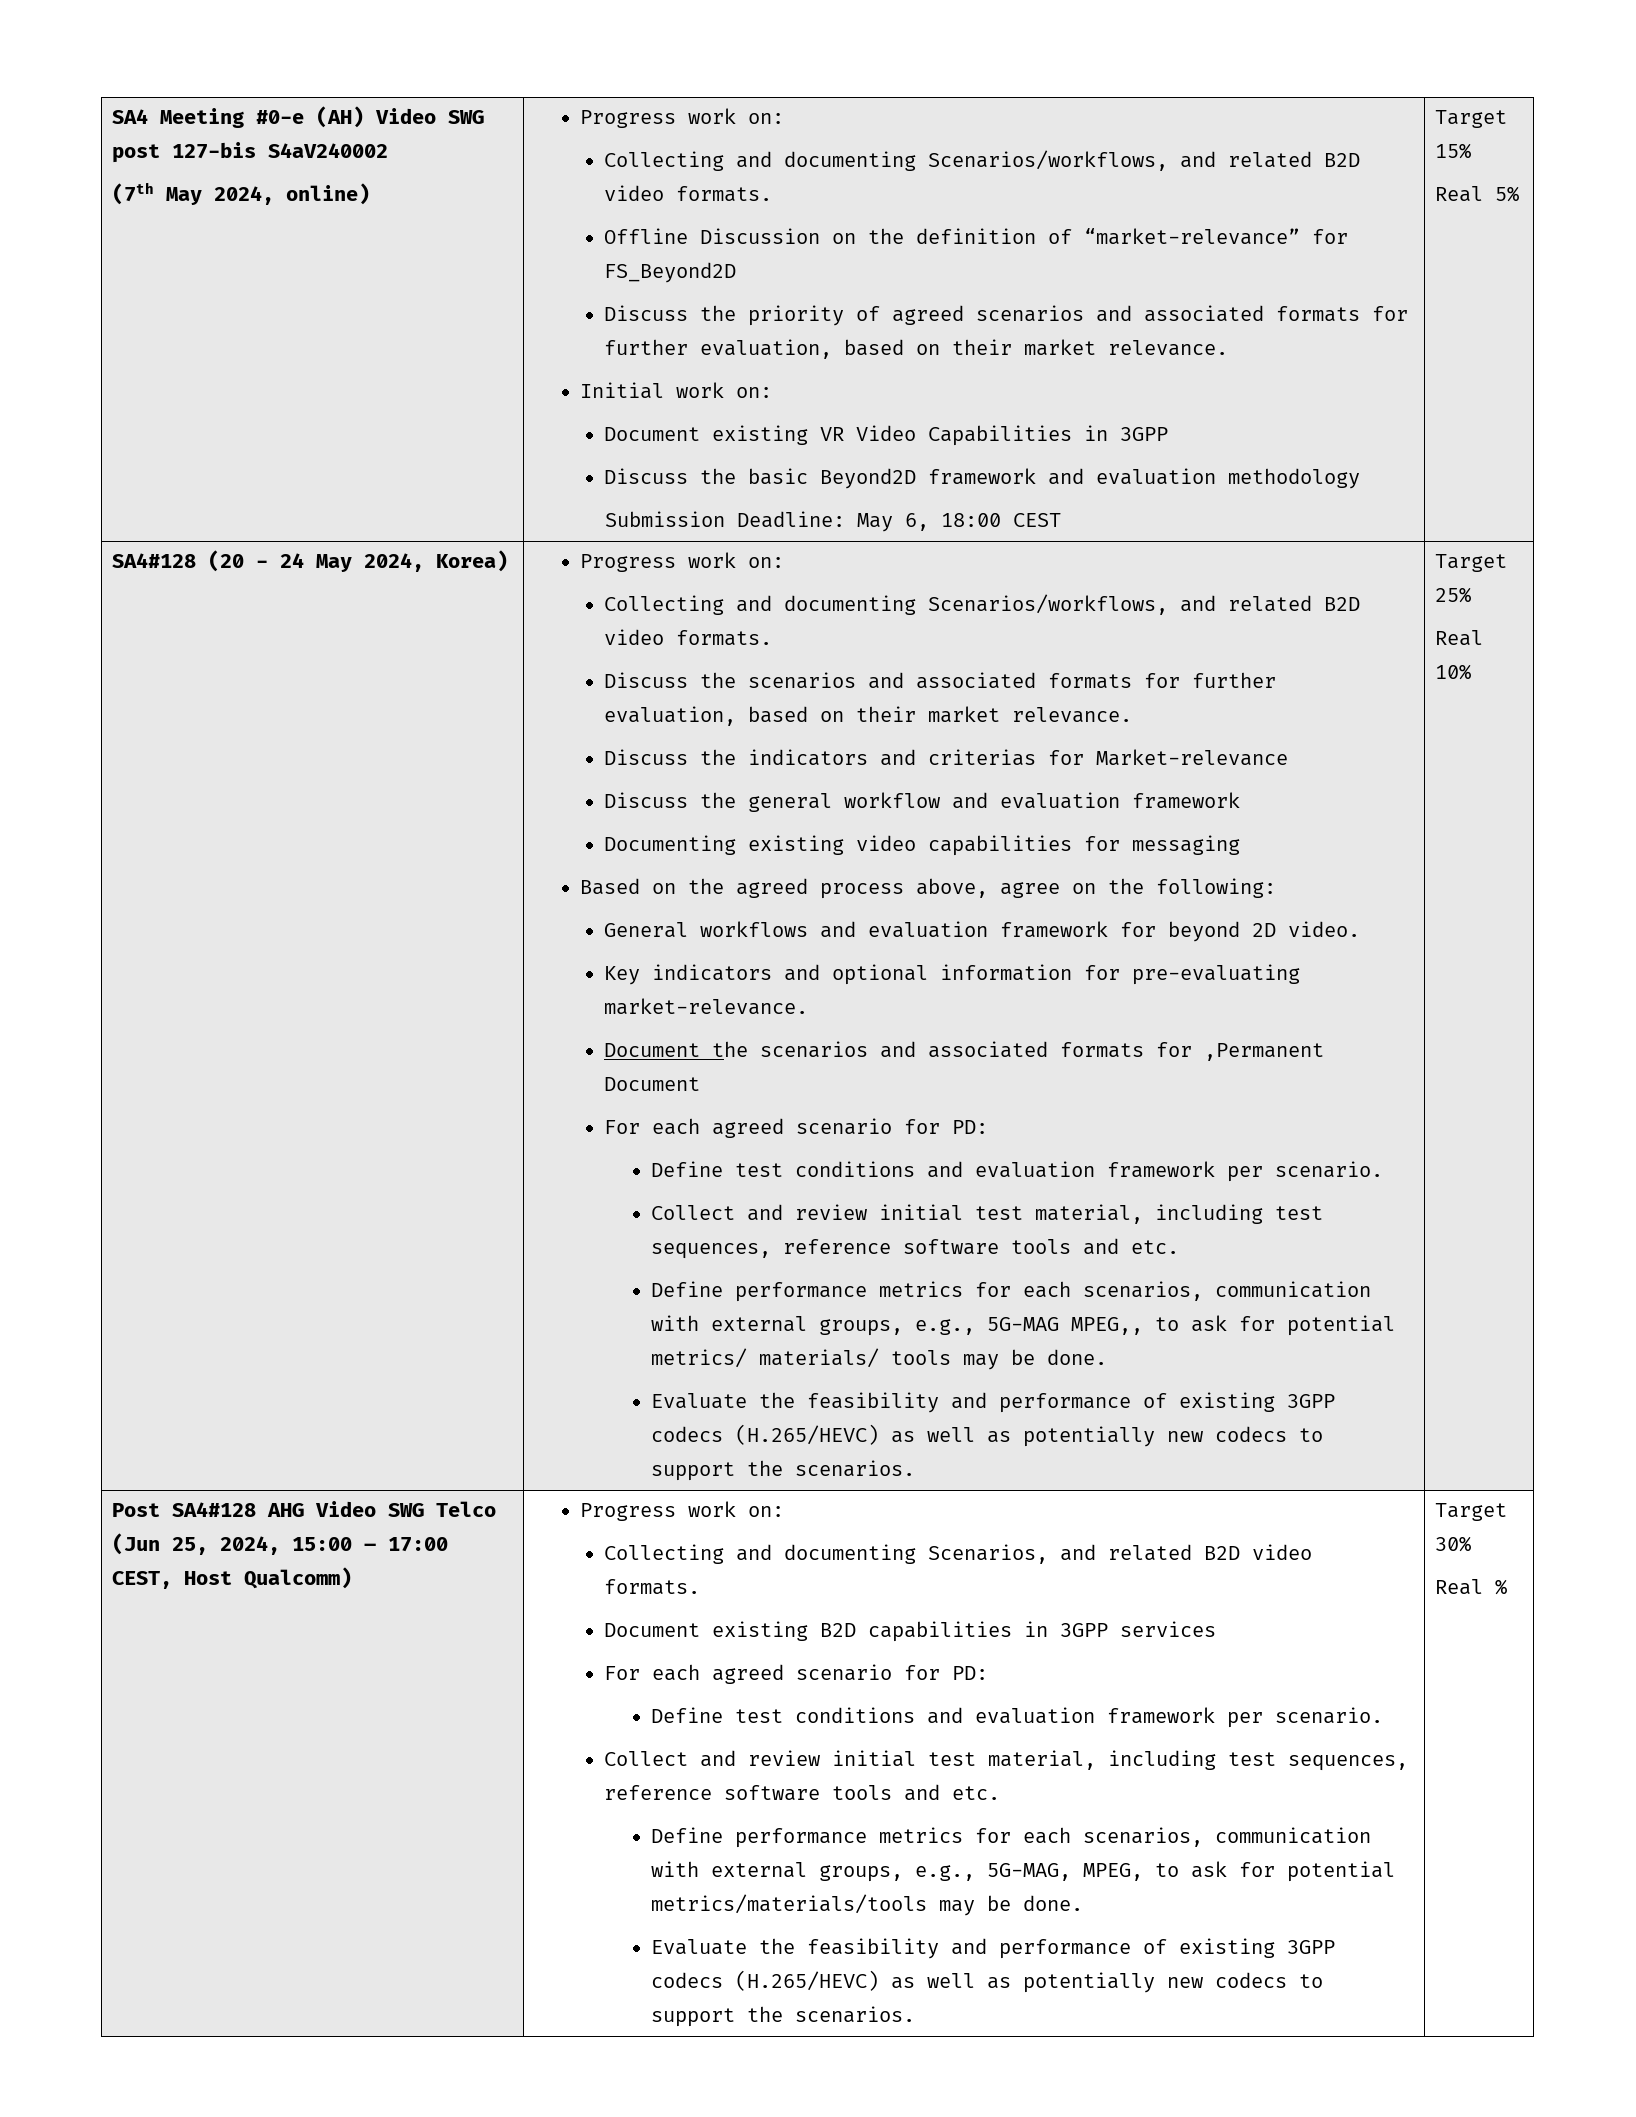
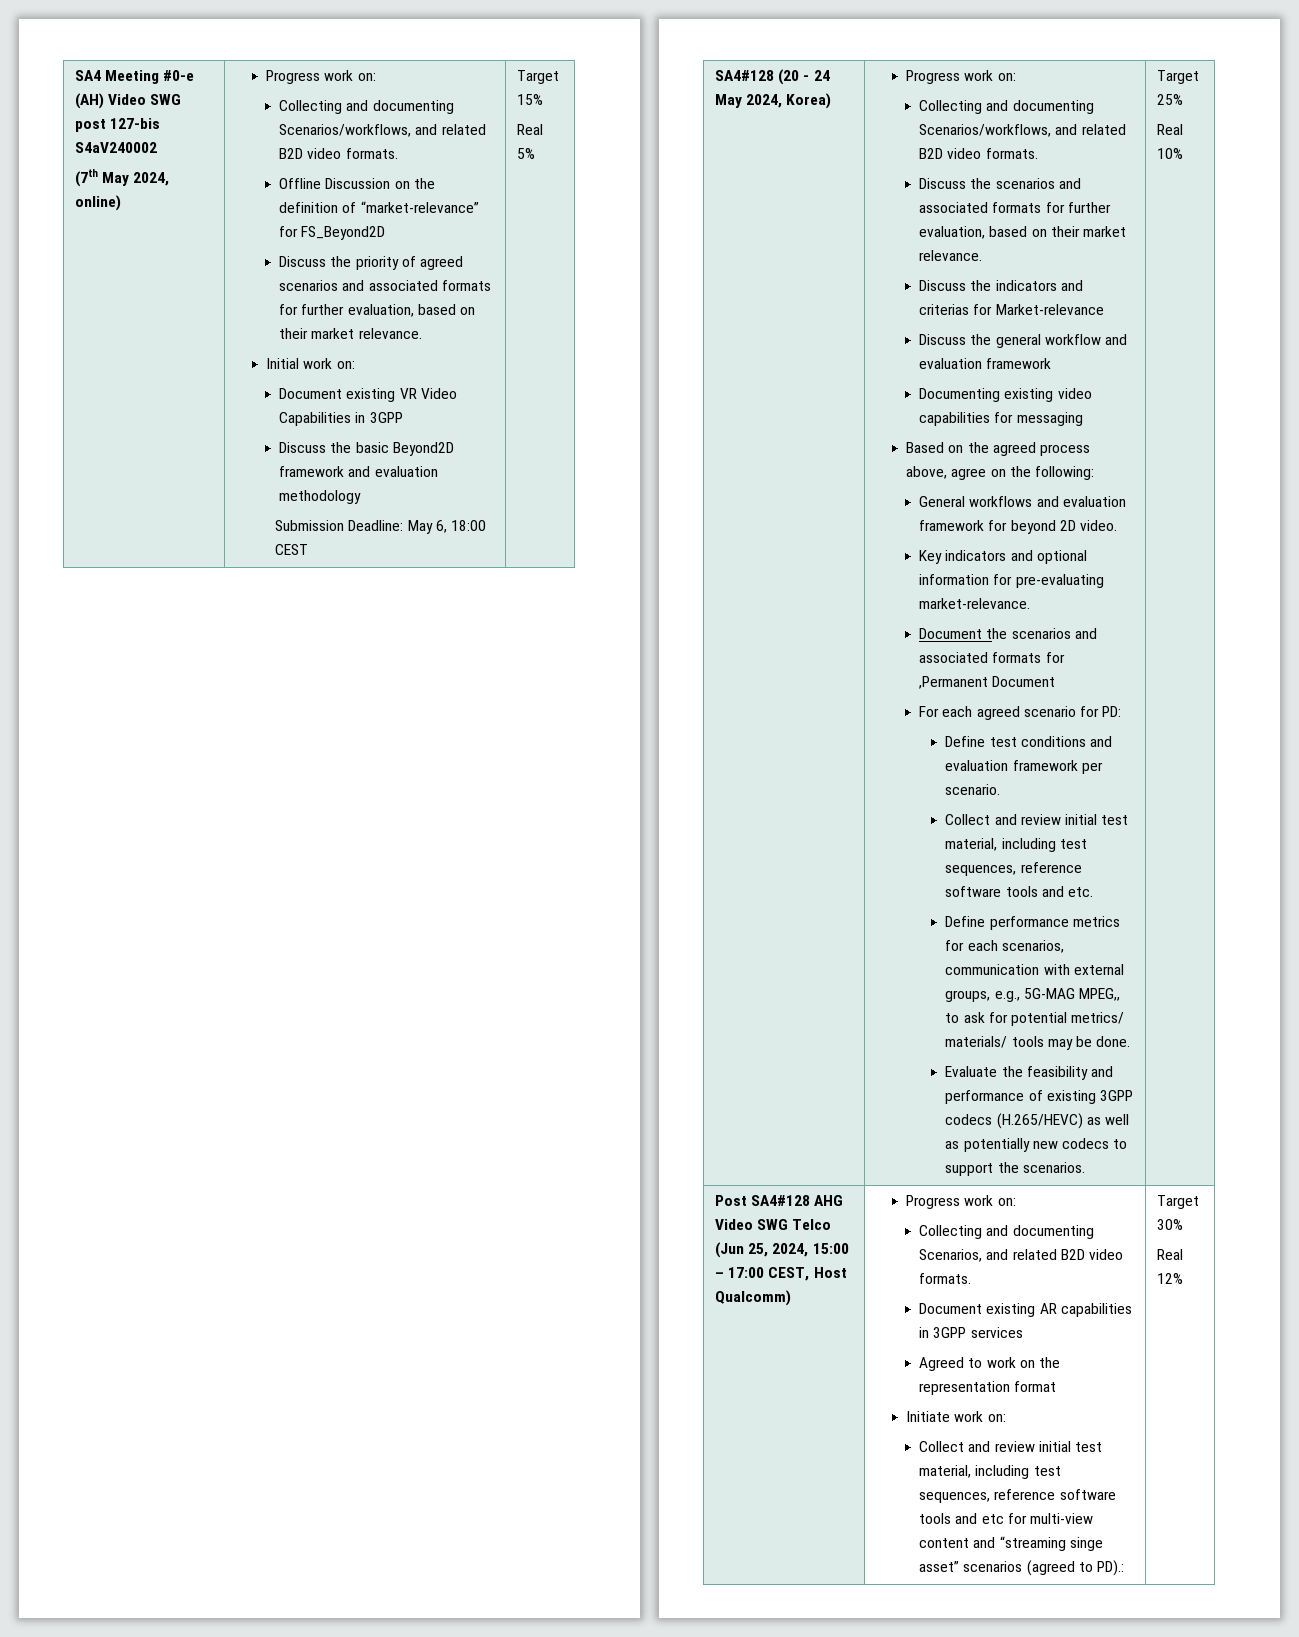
[819,1623,856,1637] B2D -> [1039,1303,1057,1314] AR
[603,1664,988,1684] [650,1707,1383,1728] For each agreed scenario for PD: // Define test conditions and evaluation framework per scenario. -> [919,1357,1060,1371] [919,1381,1057,1395] [906,1411,1006,1422] Agreed to work on the representation format // Initiate work on:
[951,1786,1000,1800] [650,1827,1371,1848] [650,1861,1395,1882] [650,1894,1083,1916] [650,1938,1335,1959] [650,1970,1323,1993] [650,2006,915,2027] etc. // Define performance metrics for each scenarios, communication with external groups, e.g., 5G-MAG, MPEG, to ask for potential metrics/materials/tools may be done. // Evaluate the feasibility and performance of existing 3GPP codecs (H.265/HEVC) as well as potentially new codecs to support the scenarios. -> [981,1513,1093,1524] [919,1536,1103,1551] [919,1560,1124,1576] etc for multi-view content and “streaming singe asset” scenarios (agreed to PD).:
[1495,1579,1508,1595] % -> [1157,1273,1184,1284] 12%

